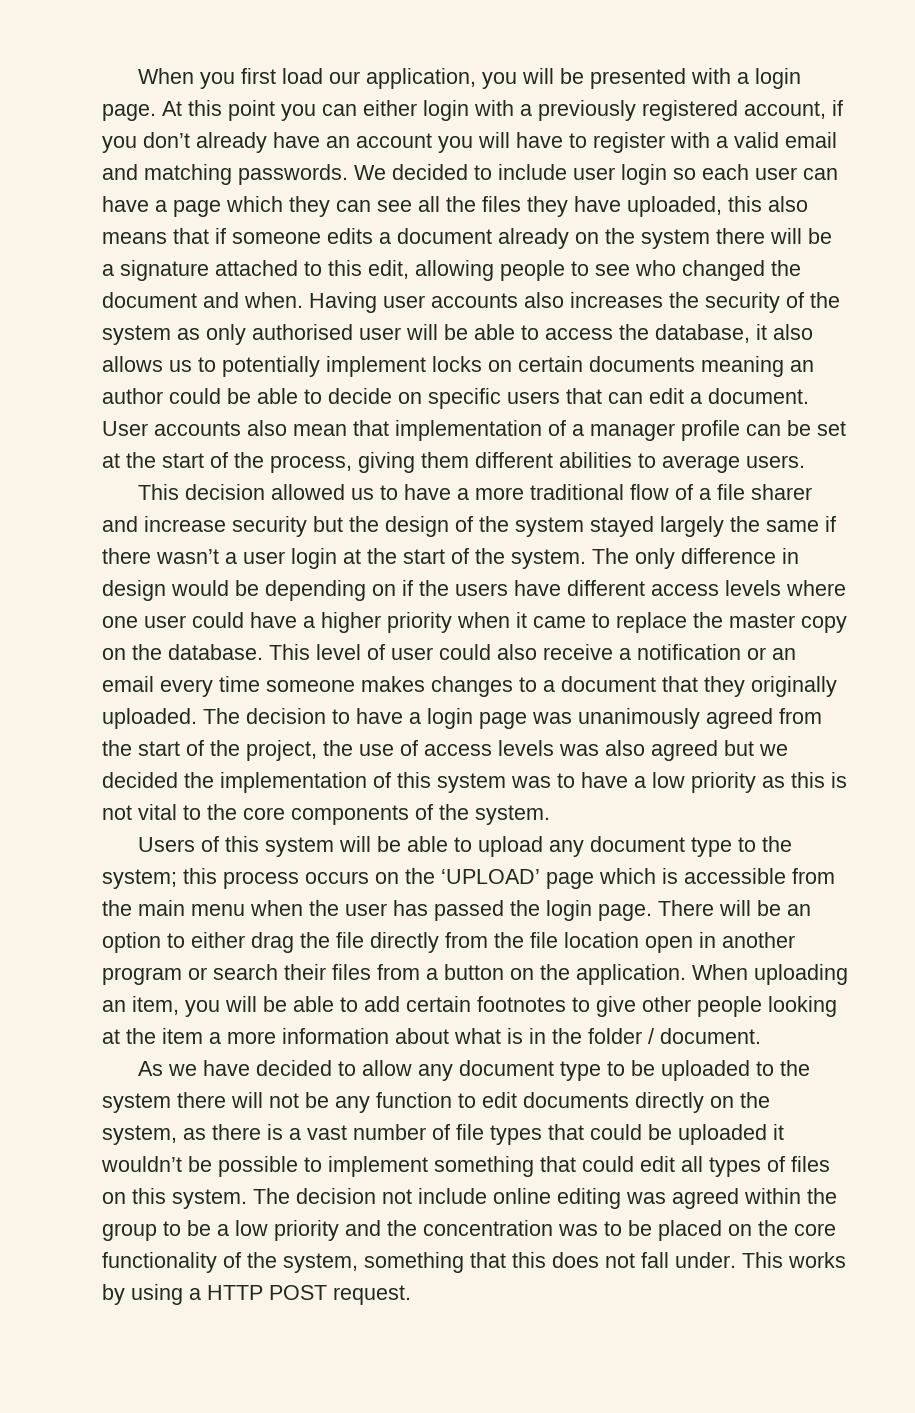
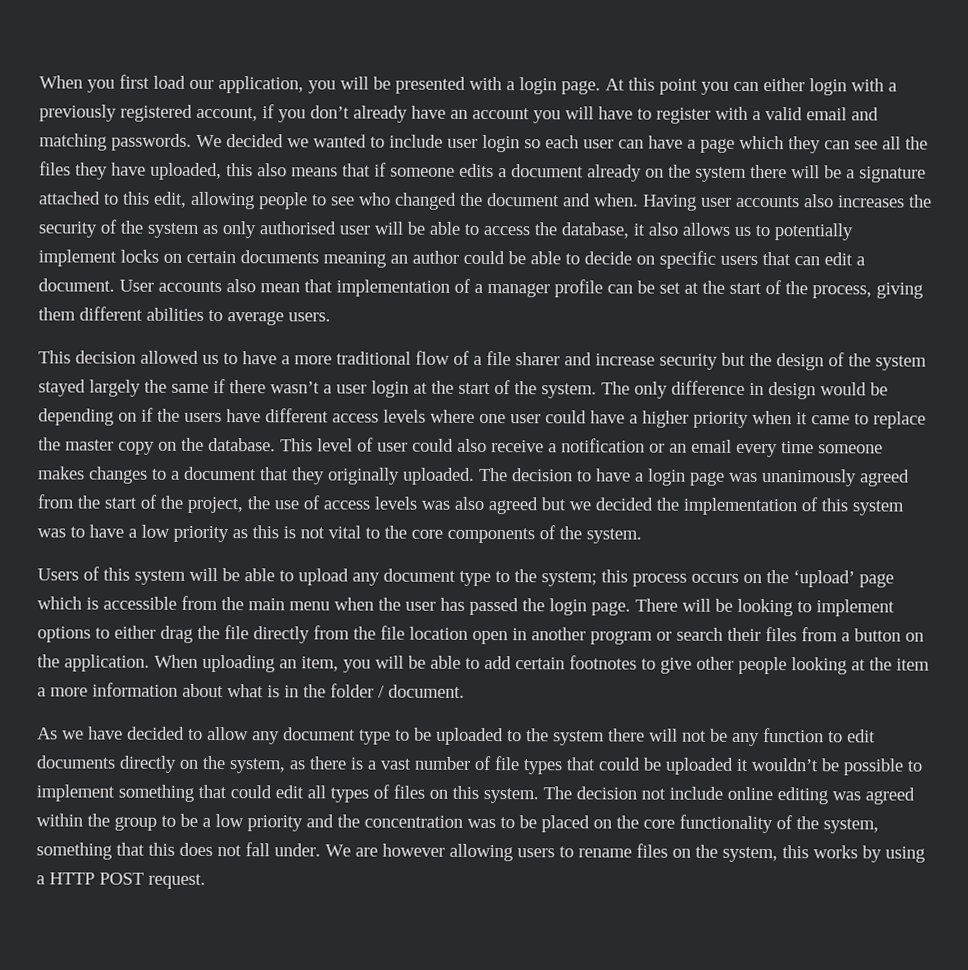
(468, 172) none -> [287,134,367,148] we wanted
[441,869,540,884] ‘UPLOAD’ -> [793,570,855,588] ‘upload’
[787,904,811,916] [102,932,161,953] an option -> [737,598,895,617] [37,626,91,643] looking to implement options
[742,1252,783,1268] This -> [325,843,809,863] We are however allowing users to rename files on the system, this

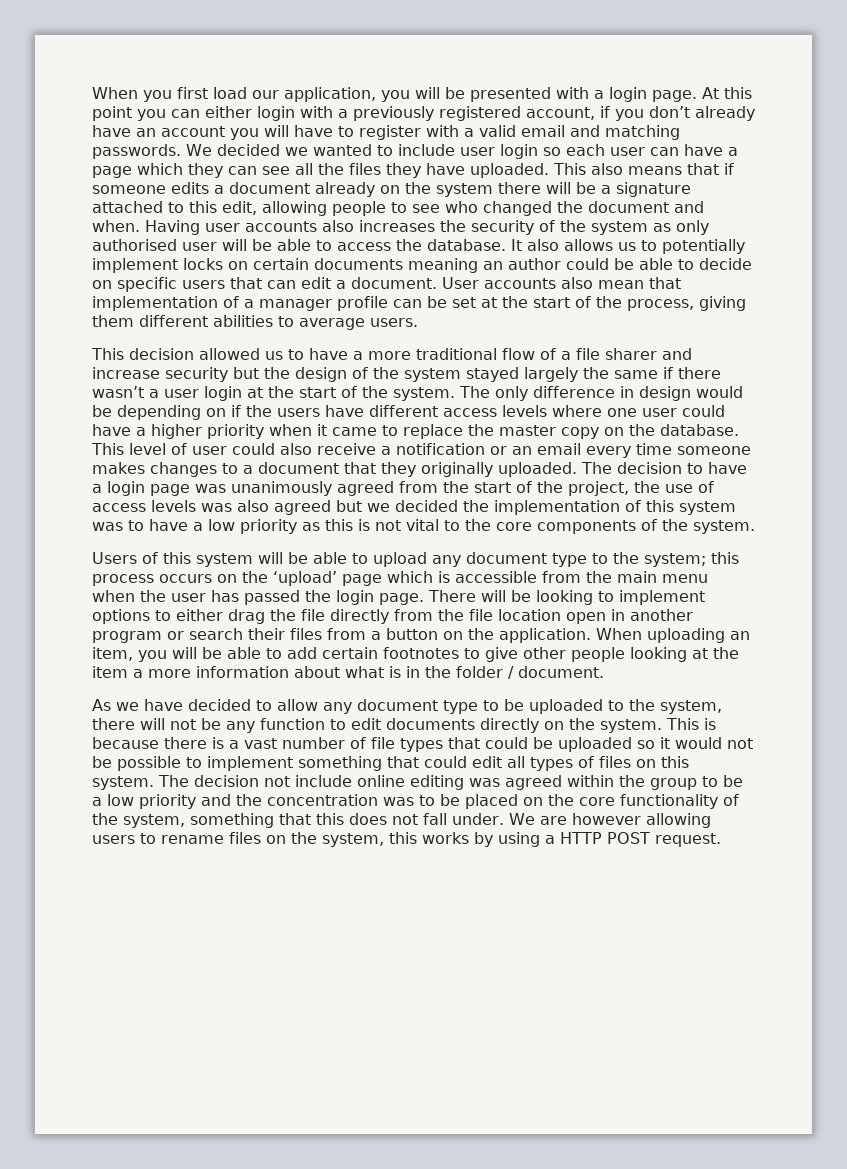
[150,162,253,181] uploaded, this -> [470,163,586,178] uploaded. This
[561,222,645,239] database, it -> [427,239,522,251] database. It
[553,730,605,746] system -> [660,700,722,714] system,
[229,758,305,774] system, as -> [600,718,716,733] [92,737,159,749] system. This is because
[736,757,819,772] it wouldn’t -> [637,737,753,749] so it would not

